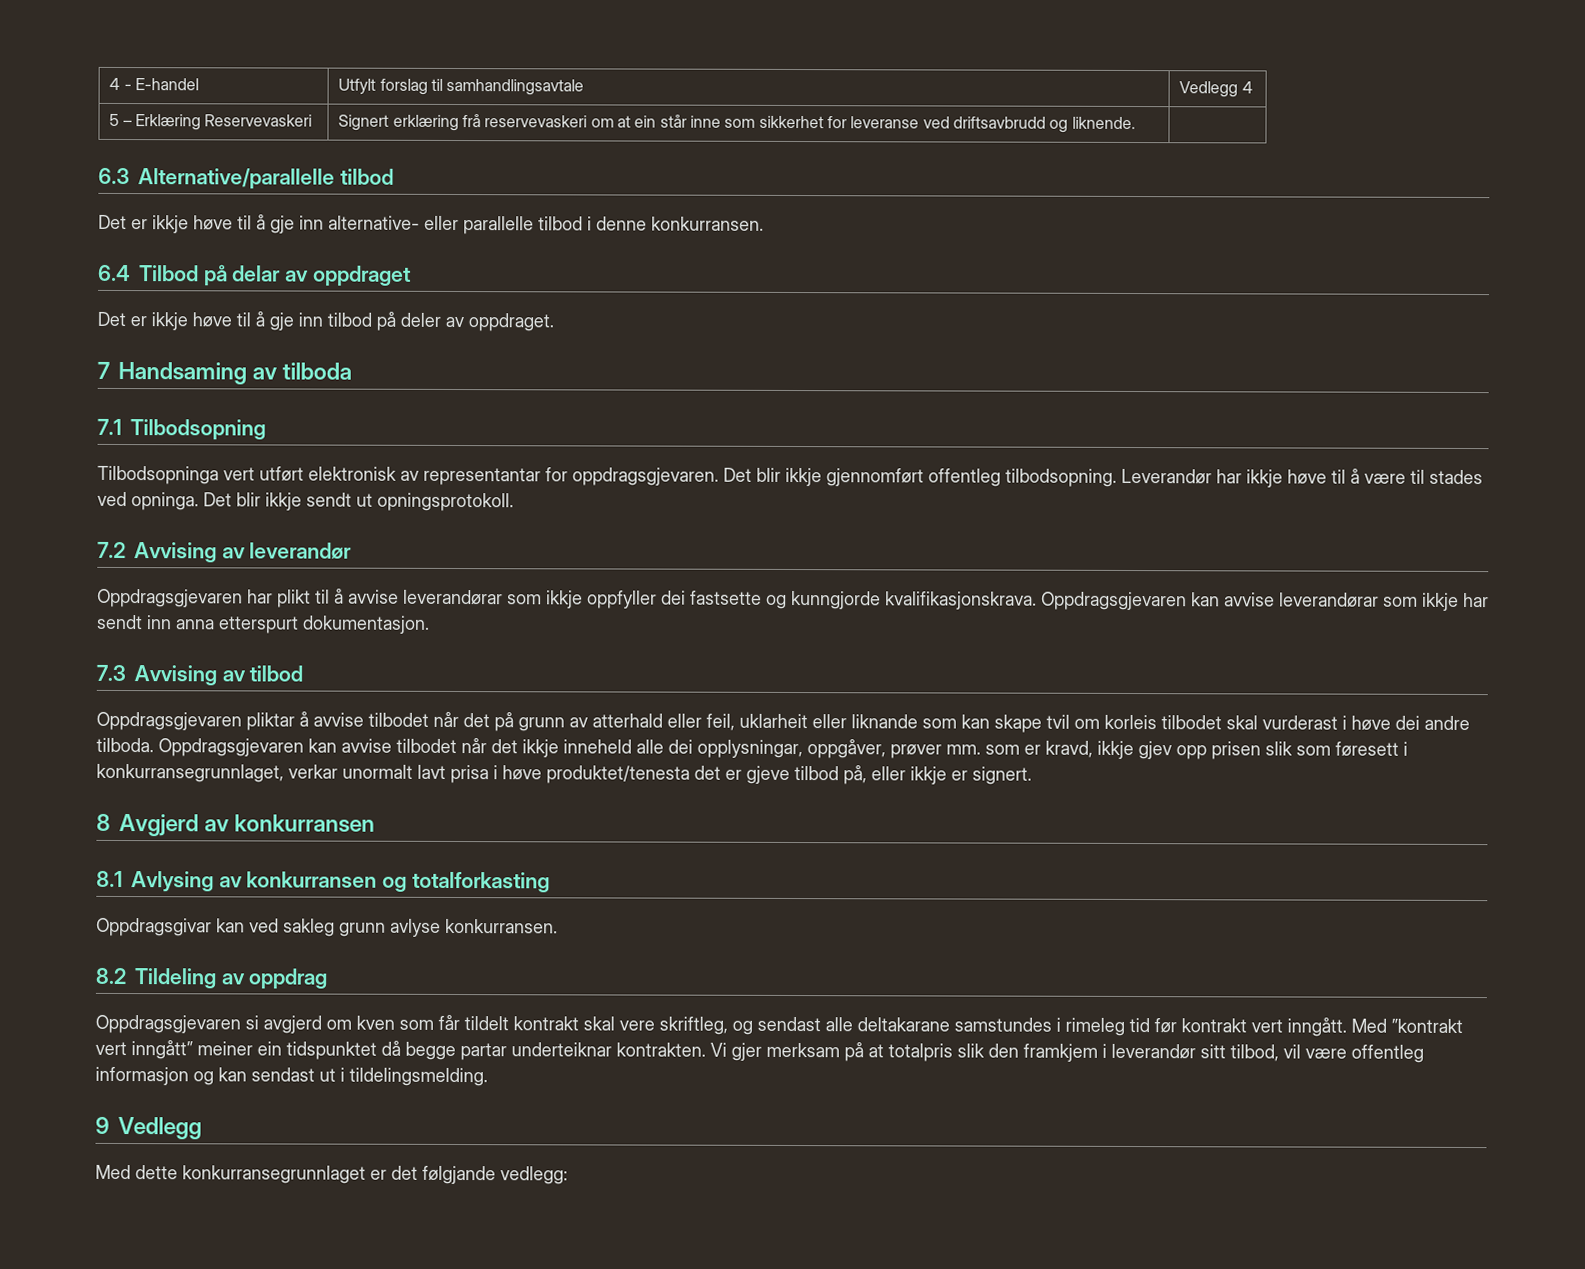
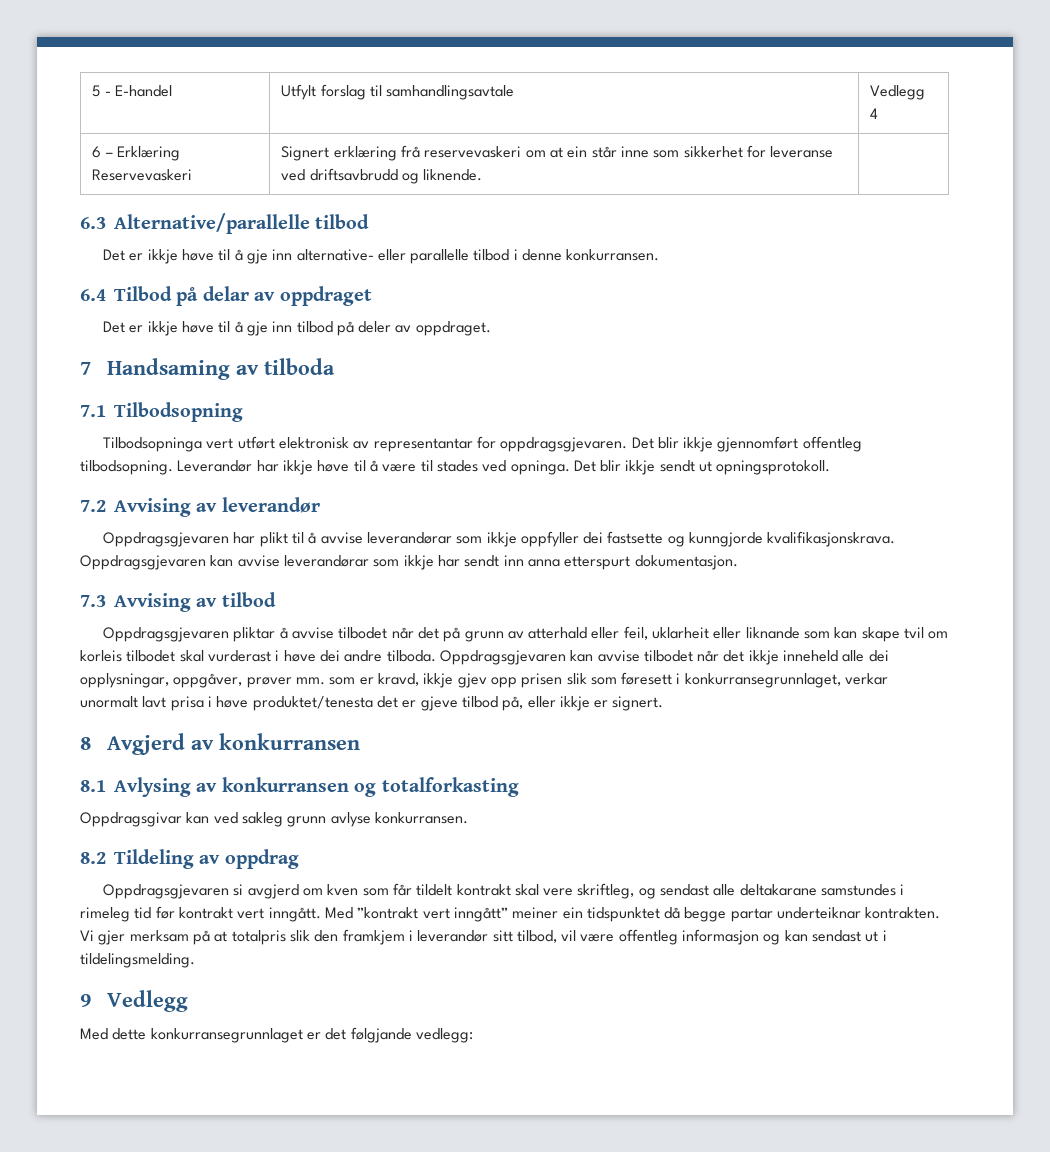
[109,77,121,91] 4 -> [92,85,101,97] 5
[109,113,120,127] 5 -> [92,146,102,158] 6

